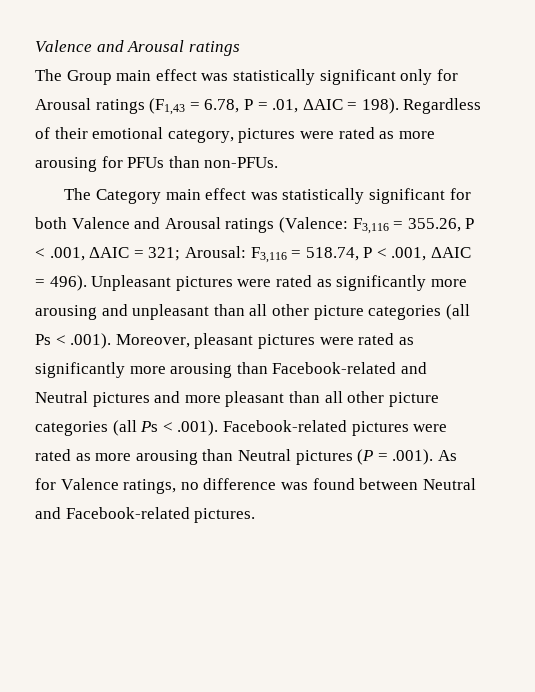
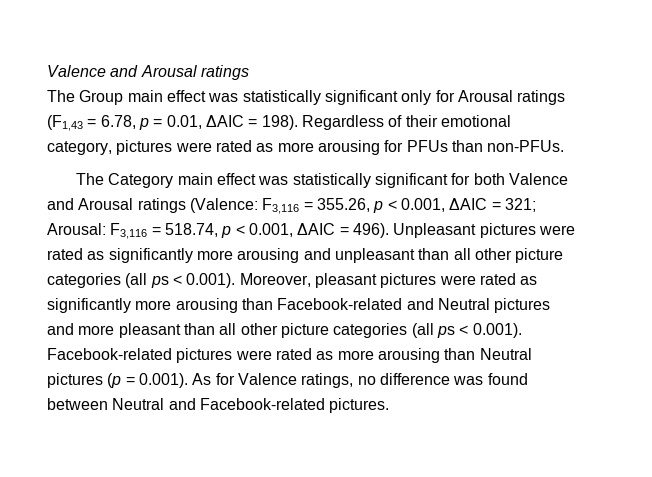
[243,99,299,113] P = .01, -> [138,115,202,130] p = 0.01,
[465,218,475,229] [35,247,85,261] P < .001, -> [373,198,445,213] p < 0.001,
[363,247,427,261] P < .001, -> [221,223,293,238] p < 0.001,
[35,333,112,349] Ps < .001). -> [150,273,236,288] ps < 0.001).
[140,420,219,436] Ps < .001). -> [436,323,522,338] ps < 0.001).
[357,449,434,465] (P = .001). -> [107,373,188,388] (p = 0.001).

